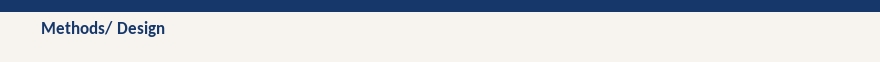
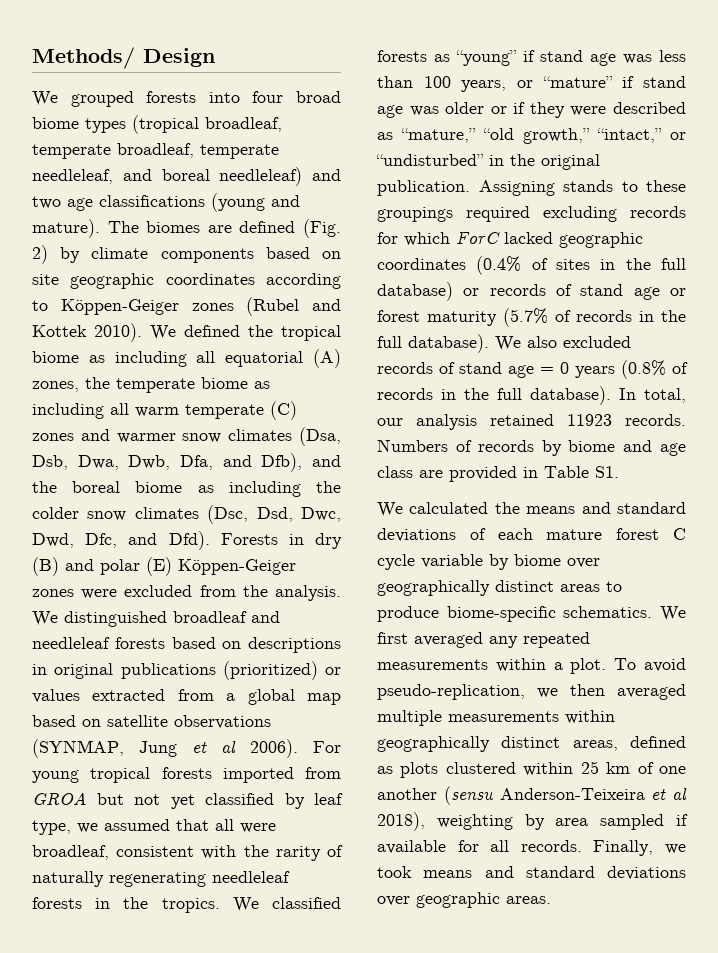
(165, 29) none -> [32,91,341,107] [32,115,282,134] [32,143,279,159] [32,167,341,186] [32,193,300,212] [32,219,341,238] [32,245,341,264] [32,273,341,289] [32,297,341,316] [32,323,341,342] [32,349,342,368] [32,377,270,393] [32,401,297,420] [32,427,342,446] [32,453,341,472] [32,481,341,497] [32,505,341,524] [32,531,342,550] [32,557,296,576] [32,585,341,601] [32,611,280,627] [32,637,341,653] [32,661,341,680] [32,689,341,705] [32,715,271,729] [32,739,341,758] [32,767,341,783] [32,792,343,809] [32,819,276,835] [32,845,343,861] [32,871,290,887] [32,897,341,913] [377,50,686,66] [377,76,686,92] [377,102,686,118] [377,128,686,144] [376,154,600,170] [377,180,686,196] [377,206,686,222] [377,231,643,248] [377,256,686,275] [377,282,686,301] [377,308,686,327] [377,334,631,353] [377,360,688,379] [377,386,686,405] [377,414,686,430] [377,439,686,456] [377,466,619,482] [377,502,686,517] [377,528,686,542] [377,554,600,570] [377,580,622,596] [377,606,686,622] [377,632,590,648] [377,658,686,674] [377,684,686,700] [377,710,615,726] [377,736,686,752] [377,761,686,778] [377,786,687,805] [377,812,688,831] [377,840,686,856] [377,866,686,880] [377,892,551,908] // We grouped forests into four broad biome types (tropical broadleaf, temperate broadleaf, temperate needleleaf, and boreal needleleaf) and two age classifications (young and mature). The biomes are defined (Fig. 2) by climate components based on site geographic coordinates according to Köppen-Geiger zones (Rubel and Kottek 2010). We defined the tropical biome as including all equatorial (A) zones, the temperate biome as including all warm temperate (C) zones and warmer snow climates (Dsa, Dsb, Dwa, Dwb, Dfa, and Dfb), and the boreal biome as including the colder snow climates (Dsc, Dsd, Dwc, Dwd, Dfc, and Dfd). Forests in dry (B) and polar (E) Köppen-Geiger zones were excluded from the analysis. We distinguished broadleaf and needleleaf forests based on descriptions in original publications (prioritized) or values extracted from a global map based on satellite observations (SYNMAP, Jung et al 2006). For young tropical forests imported from GROA but not yet classified by leaf type, we assumed that all were broadleaf, consistent with the rarity of naturally regenerating needleleaf forests in the tropics. We classified forests as “young” if stand age was less than 100 years, or “mature” if stand age was older or if they were described as “mature,” “old growth,” “intact,” or “undisturbed” in the original publication. Assigning stands to these groupings required excluding records for which ForC lacked geographic coordinates (0.4% of sites in the full database) or records of stand age or forest maturity (5.7% of records in the full database). We also excluded records of stand age = 0 years (0.8% of records in the full database). In total, our analysis retained 11923 records. Numbers of records by biome and age class are provided in Table S1. // We calculated the means and standard deviations of each mature forest C cycle variable by biome over geographically distinct areas to produce biome-specific schematics. We first averaged any repeated measurements within a plot. To avoid pseudo-replication, we then averaged multiple measurements within geographically distinct areas, defined as plots clustered within 25 km of one another (sensu Anderson-Teixeira et al 2018), weighting by area sampled if available for all records. Finally, we took means and standard deviations over geographic areas.

